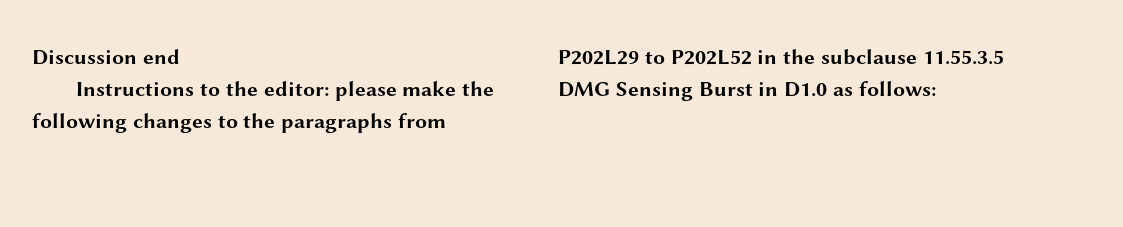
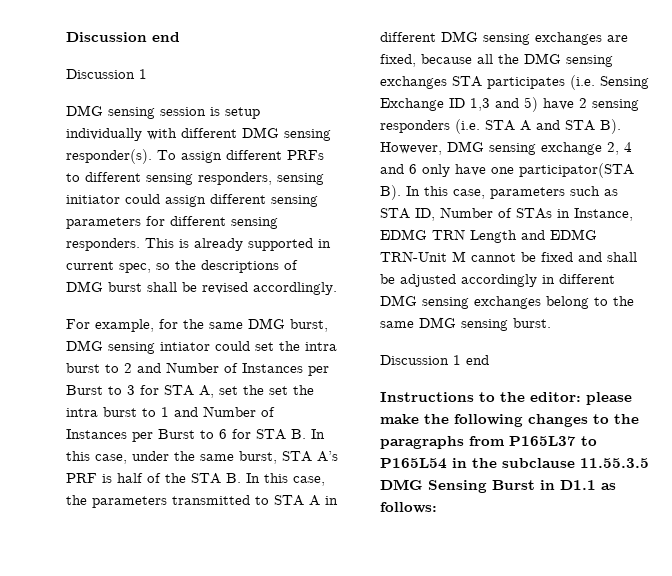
(180, 56) none -> [66,69,147,79] [66,105,260,119] [66,127,331,141] [66,149,324,164] [66,172,324,185] [66,194,318,207] [66,216,278,229] [66,238,331,251] [66,260,298,273] [66,281,337,295] [66,318,328,332] [66,340,337,354] [66,362,329,376] [66,385,314,398] [66,406,275,417] [66,429,325,442] [66,451,338,464] [66,473,325,486] [66,495,338,508] [380,31,628,45] [380,53,613,67] [380,75,649,90] [380,97,639,112] [380,119,621,134] [380,141,632,155] [380,163,634,178] [380,185,618,200] [380,207,633,221] [380,229,597,243] [380,251,637,262] [380,274,615,287] [380,295,634,309] [380,317,551,331] [380,355,489,365] // Discussion 1 // DMG sensing session is setup individually with different DMG sensing responder(s). To assign different PRFs to different sensing responders, sensing initiator could assign different sensing parameters for different sensing responders. This is already supported in current spec, so the descriptions of DMG burst shall be revised accordlingly. // For example, for the same DMG burst, DMG sensing intiator could set the intra burst to 2 and Number of Instances per Burst to 3 for STA A, set the set the intra burst to 1 and Number of Instances per Burst to 6 for STA B. In this case, under the same burst, STA A’s PRF is half of the STA B. In this case, the parameters transmitted to STA A in different DMG sensing exchanges are fixed, because all the DMG sensing exchanges STA participates (i.e. Sensing Exchange ID 1,3 and 5) have 2 sensing responders (i.e. STA A and STA B). However, DMG sensing exchange 2, 4 and 6 only have one participator(STA B). In this case, parameters such as STA ID, Number of STAs in Instance, EDMG TRN Length and EDMG TRN-Unit M cannot be fixed and shall be adjusted accordingly in different DMG sensing exchanges belong to the same DMG sensing burst. // Discussion 1 end
[558,50,752,65] P202L29 to P202L52 -> [509,436,597,446] [380,458,447,469] P165L37 to P165L54
[784,82,828,97] D1.0 -> [560,480,596,490] D1.1

